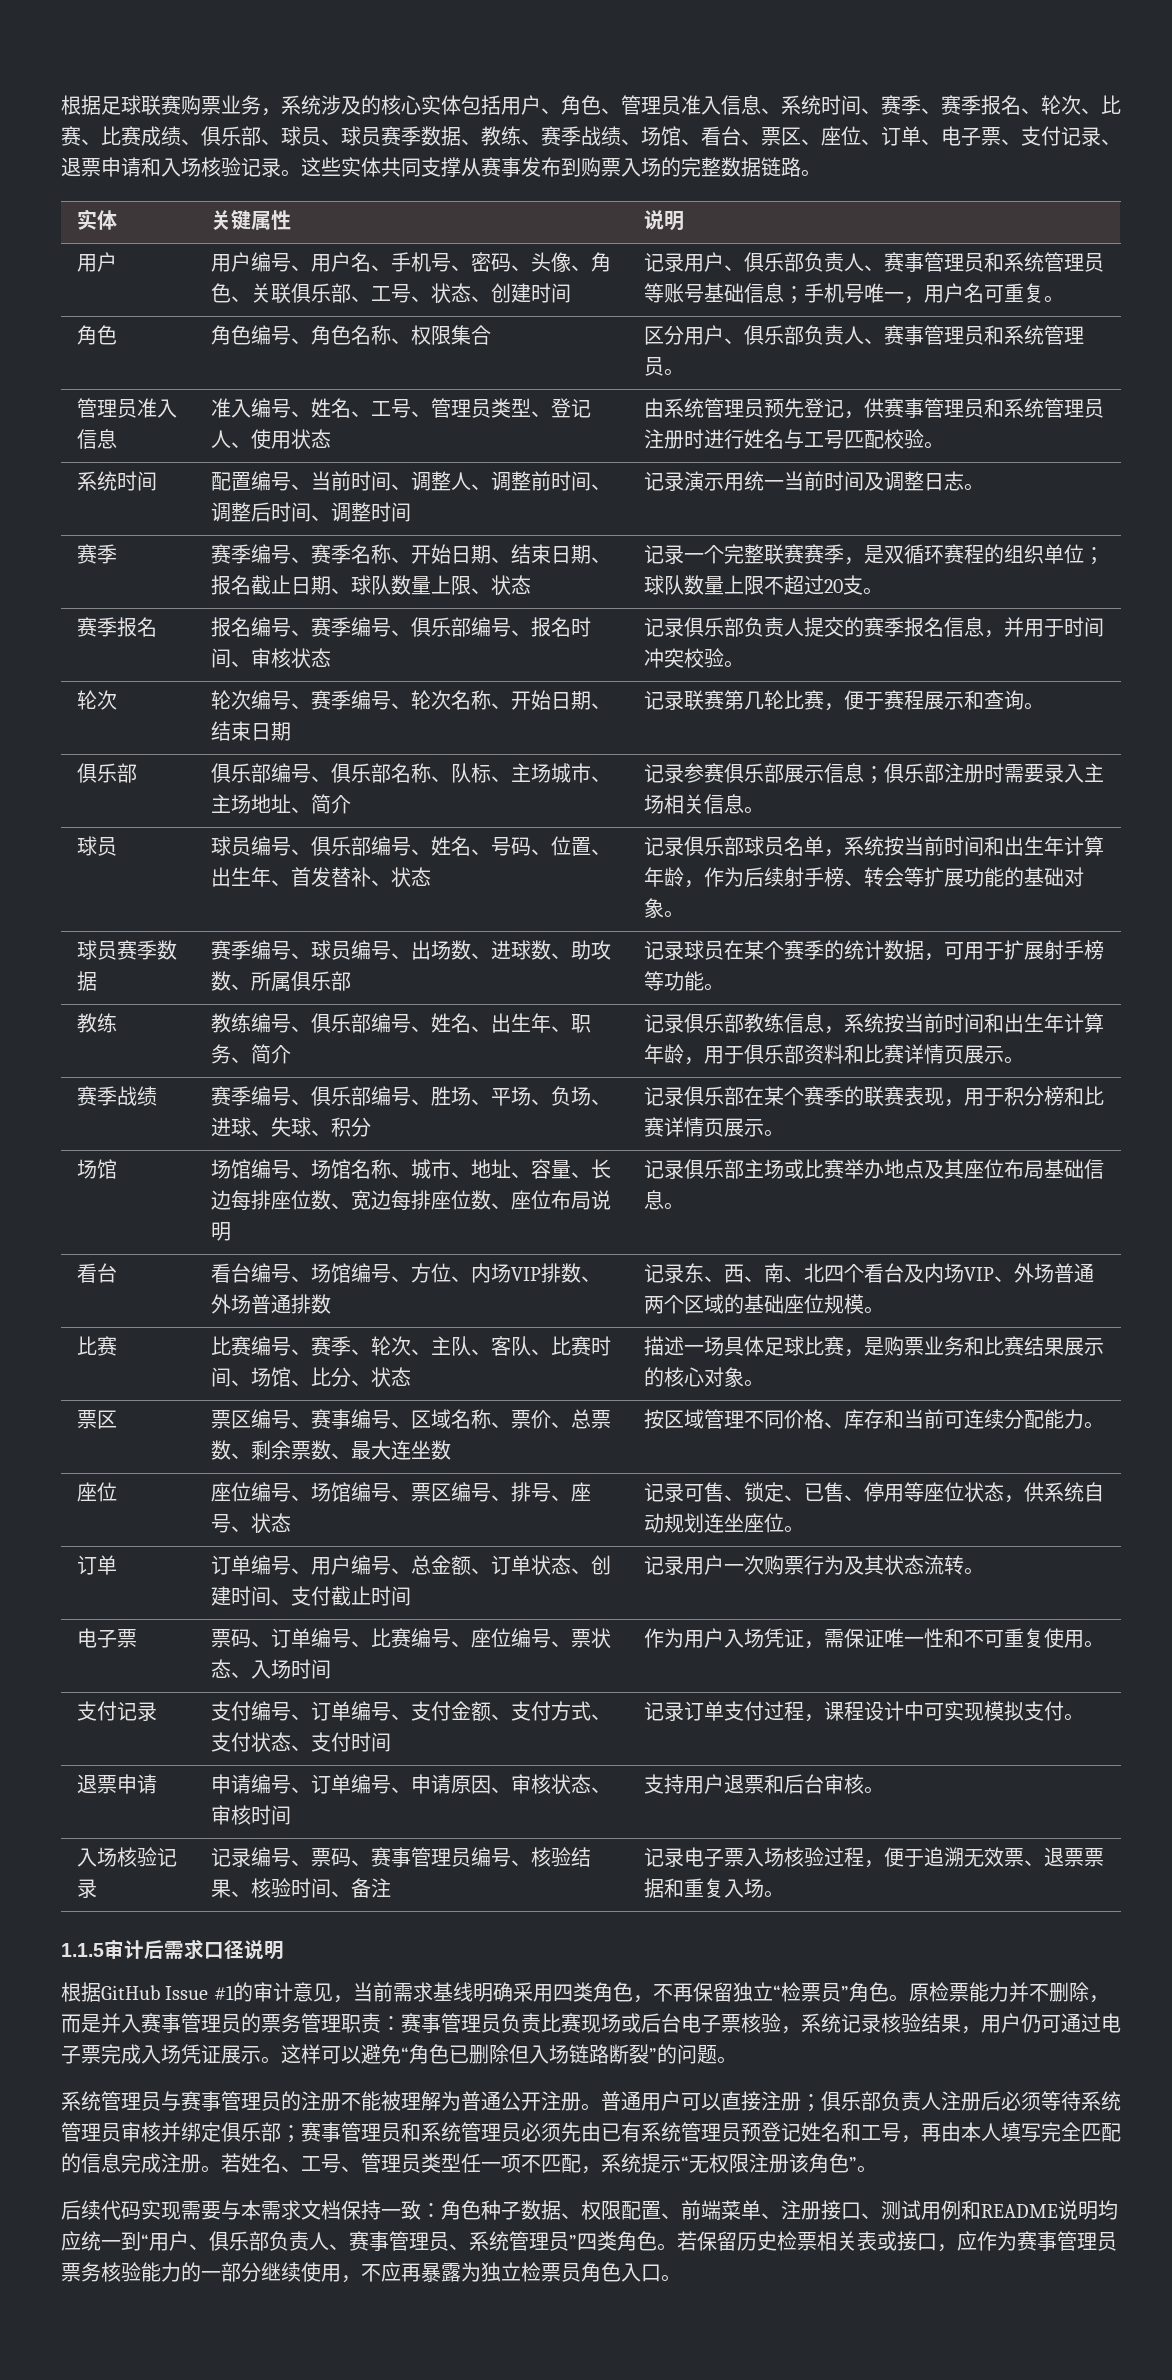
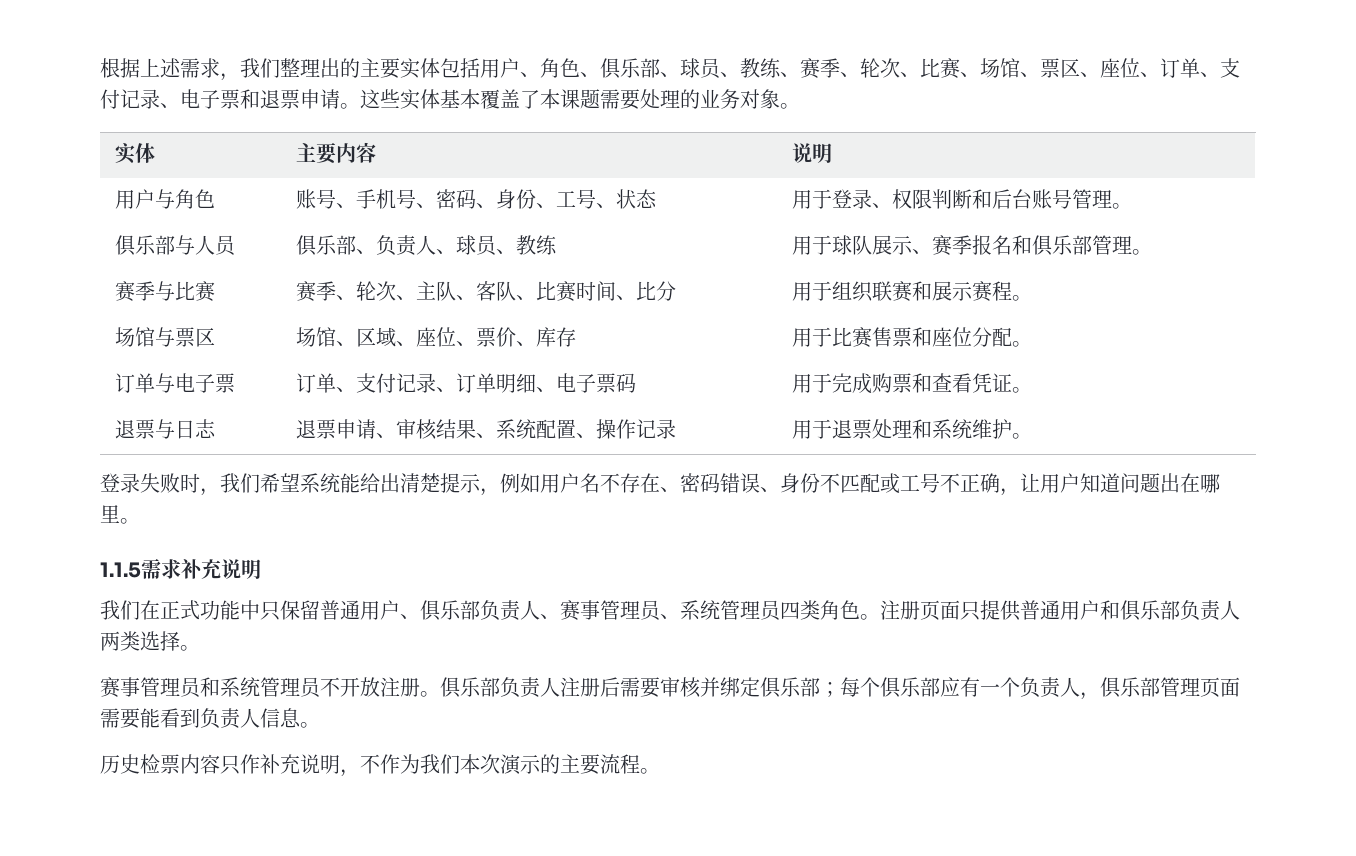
[61,95,421,116] 根据足球联赛购票业务，系统涉及的核心 -> [100,58,400,81] 根据上述需求，我们整理出的主要
[621,95,1121,115] [61,126,741,146] 管理员准入信息、系统时间、赛季、赛季报名、轮次、比赛、比赛成绩、俱乐部、球员、球员赛季数据、教练、赛季战绩、场馆、看台 -> [600,58,1020,79] 俱乐部、球员、教练、赛季、轮次、比赛、场馆
[941,126,1121,146] [61,157,801,177] 电子票、支付记录、退票申请和入场核验记录。这些实体共同支撑从赛事发布到购票入场的完整数据链路 -> [1220,58,1240,78] [100,89,780,110] 支付记录、电子票和退票申请。这些实体基本覆盖了本课题需要处理的业务对象
[210,210,291,230] 关键属性 -> [296,142,377,164] 主要内容
[210,252,611,272] [210,283,571,304] [643,252,1104,272] [643,283,1064,304] [76,325,117,345] [210,325,491,345] [643,325,1084,345] [643,357,684,376] [76,398,177,418] [76,429,117,449] [210,398,591,418] [210,429,331,449] [643,398,1104,419] [643,429,944,449] [76,471,157,491] [210,471,611,491] [210,502,411,522] [643,471,984,491] [76,544,117,564] [210,544,611,564] [210,575,531,595] [643,544,1104,565] [643,575,883,595] [76,617,157,637] [210,617,591,637] [210,648,331,668] [643,617,1104,638] [643,648,744,668] [76,690,117,710] [210,690,611,710] [210,721,291,741] [643,690,1024,711] | 用户编号、用户名、手机号、密码、头像、角色、关联俱乐部、工号、状态、创建时间 | 记录用户、俱乐部负责人、赛事管理员和系统管理员等账号基础信息；手机号唯一，用户名可重复。 // 角色 | 角色编号、角色名称、权限集合 | 区分用户、俱乐部负责人、赛事管理员和系统管理员。 // 管理员准入信息 | 准入编号、姓名、工号、管理员类型、登记人、使用状态 | 由系统管理员预先登记，供赛事管理员和系统管理员注册时进行姓名与工号匹配校验。 // 系统时间 | 配置编号、当前时间、调整人、调整前时间、调整后时间、调整时间 | 记录演示用统一当前时间及调整日志。 // 赛季 | 赛季编号、赛季名称、开始日期、结束日期、报名截止日期、球队数量上限、状态 | 记录一个完整联赛赛季，是双循环赛程的组织单位；球队数量上限不超过20支。 // 赛季报名 | 报名编号、赛季编号、俱乐部编号、报名时间、审核状态 | 记录俱乐部负责人提交的赛季报名信息，并用于时间冲突校验。 // 轮次 | 轮次编号、赛季编号、轮次名称、开始日期、结束日期 | 记录联赛第几轮比赛，便于赛程展示和查询 -> [155,189,216,209] [296,189,658,209] [792,189,1113,209] 与角色 | 账号、手机号、密码、身份、工号、状态 | 用于登录、权限判断和后台账号管理
[210,763,611,783] [210,794,351,814] [643,763,1104,784] [643,794,764,814] [76,836,117,856] [210,836,611,856] [210,867,431,887] [643,836,1104,857] [643,867,1084,888] [643,898,684,918] [76,940,177,960] [76,971,97,991] [210,940,611,960] [210,971,351,992] [643,940,1104,961] [643,971,724,991] [76,1013,117,1033] [210,1013,591,1033] [210,1044,291,1064] [643,1013,1104,1034] [643,1044,1024,1065] [76,1086,157,1106] [210,1086,611,1106] [210,1117,371,1137] [643,1086,1104,1107] [643,1117,784,1137] [76,1159,117,1179] [210,1159,611,1179] [210,1190,611,1211] [210,1222,231,1241] [643,1159,1104,1179] [643,1190,684,1210] [76,1263,117,1283] [210,1263,601,1283] [210,1294,331,1314] [643,1263,1094,1283] [643,1294,884,1314] | 俱乐部编号、俱乐部名称、队标、主场城市、主场地址、简介 | 记录参赛俱乐部展示信息；俱乐部注册时需要录入主场相关信息。 // 球员 | 球员编号、俱乐部编号、姓名、号码、位置、出生年、首发替补、状态 | 记录俱乐部球员名单，系统按当前时间和出生年计算年龄，作为后续射手榜、转会等扩展功能的基础对象。 // 球员赛季数据 | 赛季编号、球员编号、出场数、进球数、助攻数、所属俱乐部 | 记录球员在某个赛季的统计数据，可用于扩展射手榜等功能。 // 教练 | 教练编号、俱乐部编号、姓名、出生年、职务、简介 | 记录俱乐部教练信息，系统按当前时间和出生年计算年龄，用于俱乐部资料和比赛详情页展示。 // 赛季战绩 | 赛季编号、俱乐部编号、胜场、平场、负场、进球、失球、积分 | 记录俱乐部在某个赛季的联赛表现，用于积分榜和比赛详情页展示。 // 场馆 | 场馆编号、场馆名称、城市、地址、容量、长边每排座位数、宽边每排座位数、座位布局说明 | 记录俱乐部主场或比赛举办地点及其座位布局基础信息。 // 看台 | 看台编号、场馆编号、方位、内场VIP排数、外场普通排数 | 记录东、西、南、北四个看台及内场VIP、外场普通两个区域的基础座位规模。 // -> [175,235,238,256] [296,235,558,256] [792,235,1153,256] [115,281,176,302] 与人员 | 俱乐部、负责人、球员、教练 | 用于球队展示、赛季报名和俱乐部管理。 // 赛季与
[210,1336,311,1356] 比赛编号、 -> (216, 291) none
[250,1367,411,1387] [643,1336,1104,1357] [643,1367,764,1387] [76,1410,117,1429] [210,1409,611,1429] [210,1440,451,1460] [643,1409,1104,1429] [76,1482,117,1502] [210,1482,591,1502] [210,1513,291,1533] [643,1482,1104,1503] [643,1513,804,1533] [76,1555,117,1575] [210,1555,611,1575] [210,1586,411,1606] [643,1555,984,1575] [76,1628,137,1648] [210,1628,611,1648] [210,1659,331,1679] [643,1628,1104,1649] [76,1701,157,1721] [210,1701,611,1721] [210,1732,391,1752] [643,1701,1064,1722] 场馆、比分、状态 | 描述一场具体足球比赛，是购票业务和比赛结果展示的核心对象。 // 票区 | 票区编号、赛事编号、区域名称、票价、总票数、剩余票数、最大连坐数 | 按区域管理不同价格、库存和当前可连续分配能力。 // 座位 | 座位编号、场馆编号、票区编号、排号、座号、状态 | 记录可售、锁定、已售、停用等座位状态，供系统自动规划连坐座位。 // 订单 | 订单编号、用户编号、总金额、订单状态、创建时间、支付截止时间 | 记录用户一次购票行为及其状态流转。 // 电子票 | 票码、订单编号、比赛编号、座位编号、票状态、入场时间 | 作为用户入场凭证，需保证唯一性和不可重复使用。 // 支付记录 | 支付编号、订单编号、支付金额、支付方式、支付状态、支付时间 | 记录订单支付过程，课程设计中可实现模拟支付 -> [636,281,677,301] [792,281,1033,302] [115,327,216,347] [296,327,577,347] [792,327,1033,348] [115,373,236,393] [296,373,637,393] [792,373,1013,394] 比分 | 用于组织联赛和展示赛程。 // 场馆与票区 | 场馆、区域、座位、票价、库存 | 用于比赛售票和座位分配。 // 订单与电子票 | 订单、支付记录、订单明细、电子票码 | 用于完成购票和查看凭证
[116,1774,157,1794] [210,1774,611,1794] [210,1805,291,1825] [643,1774,884,1794] [76,1847,177,1867] [76,1879,97,1898] [210,1847,591,1867] [210,1878,391,1898] [643,1847,1104,1868] [643,1878,784,1898] [61,1939,284,1960] [61,1982,1109,2003] [61,2013,1121,2034] [61,2044,737,2064] [61,2091,1121,2112] [61,2122,1121,2143] [61,2153,877,2174] [61,2200,1118,2220] [61,2231,149,2251] 申请 | 申请编号、订单编号、申请原因、审核状态、审核时间 | 支持用户退票和后台审核。 // 入场核验记录 | 记录编号、票码、赛事管理员编号、核验结果、核验时间、备注 | 记录电子票入场核验过程，便于追溯无效票、退票票据和重复入场。 // 1.1.5审计后需求口径说明 // 根据GitHub Issue #1的审计意见，当前需求基线明确采用四类角色，不再保留独立“检票员”角色。原检票能力并不删除，而是并入赛事管理员的票务管理职责：赛事管理员负责比赛现场或后台电子票核验，系统记录核验结果，用户仍可通过电子票完成入场凭证展示。这样可以避免“角色已删除但入场链路断裂”的问题。 // 系统管理员与赛事管理员的注册不能被理解为普通公开注册。普通用户可以直接注册；俱乐部负责人注册后必须等待系统管理员审核并绑定俱乐部；赛事管理员和系统管理员必须先由已有系统管理员预登记姓名和工号，再由本人填写完全匹配的信息完成注册。若姓名、工号、管理员类型任一项不匹配，系统提示“无权限注册该角色”。 // 后续代码实现需要与本需求文档保持一致：角色种子数据、权限配置、前端菜单、注册接口、测试用例和README说明均应统一到“ -> [155,419,217,439] [296,419,677,440] [792,419,1033,439] [100,473,1220,496] [100,505,140,524] [100,558,261,579] [100,600,360,621] 与日志 | 退票申请、审核结果、系统配置、操作记录 | 用于退票处理和系统维护。 // 登录失败时，我们希望系统能给出清楚提示，例如用户名不存在、密码错误、身份不匹配或工号不正确，让用户知道问题出在哪里。 // 1.1.5需求补充说明 // 我们在正式功能中只保留普通
[569,2235,577,2249] ” -> (782, 610) none
[677,2231,1117,2252] [61,2262,661,2283] 若保留历史检票相关表或接口，应作为赛事管理员票务核验能力的一部分继续使用，不应再暴露为独立检票员角色入口 -> [880,600,1240,621] [100,631,200,651] [100,677,1240,700] [100,708,320,729] [100,754,640,777] 注册页面只提供普通用户和俱乐部负责人两类选择。 // 赛事管理员和系统管理员不开放注册。俱乐部负责人注册后需要审核并绑定俱乐部；每个俱乐部应有一个负责人，俱乐部管理页面需要能看到负责人信息。 // 历史检票内容只作补充说明，不作为我们本次演示的主要流程

